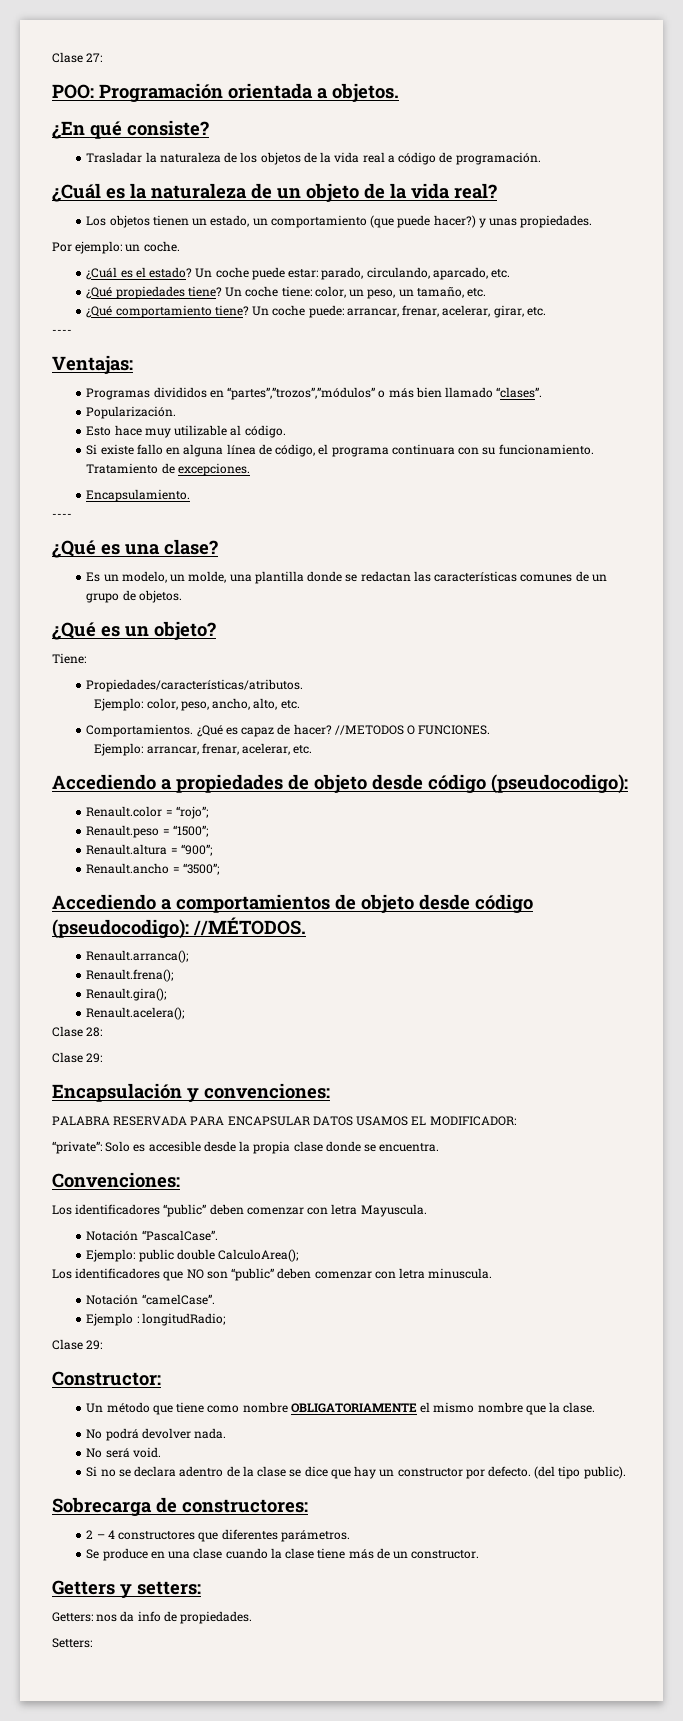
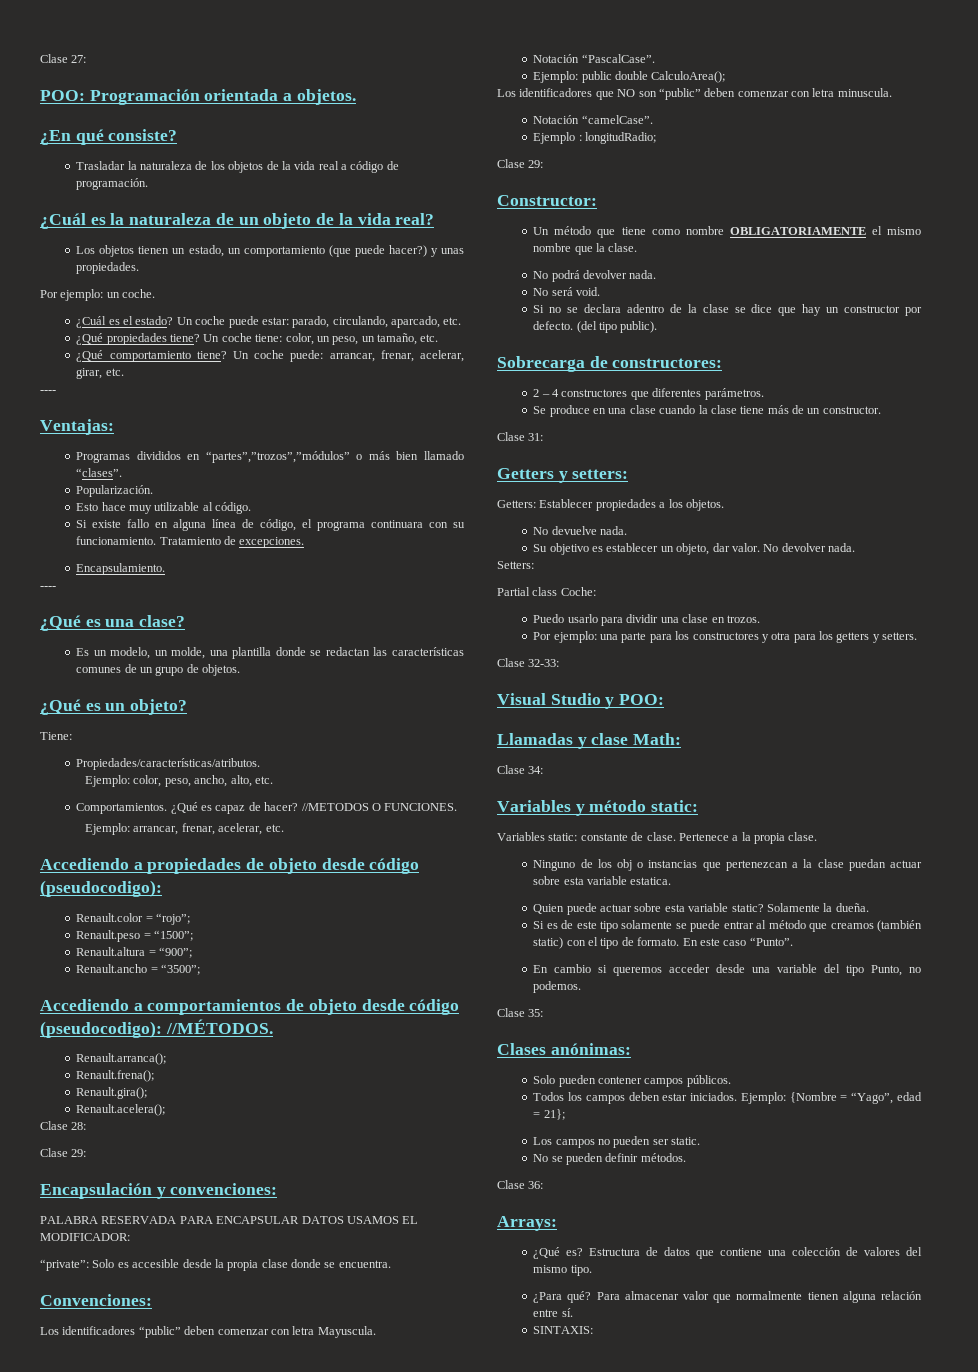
(480, 1554) none -> [497,432,544,441] // Clase 31:
[96,1611,253,1624] [52,1638,92,1648] nos da info de propiedades. // Setters: -> [539,499,724,511] [533,526,628,535] [533,543,856,555] [497,561,534,569] [497,587,596,596] [533,614,760,626] [533,631,918,643] [497,658,560,667] [497,693,665,709] [497,733,682,749] [497,765,544,774] [497,800,699,816] [497,832,818,844] [533,859,922,871] [533,876,672,885] [533,903,869,915] [533,920,922,932] [533,937,793,949] [533,964,921,976] [533,981,582,993] [497,1008,544,1017] [497,1043,631,1055] [533,1075,731,1087] [533,1092,922,1104] [533,1109,565,1120] [533,1136,701,1148] [533,1153,686,1165] [497,1180,544,1189] [497,1216,557,1231] [533,1247,922,1259] [533,1265,592,1276] [533,1291,922,1303] [533,1308,573,1317] [533,1326,594,1334] Establecer propiedades a los objetos. // No devuelve nada. // Su objetivo es establecer un objeto, dar valor. No devolver nada. // Setters: // Partial class Coche: // Puedo usarlo para dividir una clase en trozos. // Por ejemplo: una parte para los constructores y otra para los getters y setters. // Clase 32-33: // Visual Studio y POO: // Llamadas y clase Math: // Clase 34: // Variables y método static: // Variables static: constante de clase. Pertenece a la propia clase. // Ninguno de los obj o instancias que pertenezcan a la clase puedan actuar sobre esta variable estatica. // Quien puede actuar sobre esta variable static? Solamente la dueña. // Si es de este tipo solamente se puede entrar al método que creamos (también static) con el tipo de formato. En este caso “Punto”. // En cambio si queremos acceder desde una variable del tipo Punto, no podemos. // Clase 35: // Clases anónimas: // Solo pueden contener campos públicos. // Todos los campos deben estar iniciados. Ejemplo: {Nombre = “Yago”, edad = 21}; // Los campos no pueden ser static. // No se pueden definir métodos. // Clase 36: // Arrays: // ¿Qué es? Estructura de datos que contiene una colección de valores del mismo tipo. // ¿Para qué? Para almacenar valor que normalmente tienen alguna relación entre sí. // SINTAXIS:

